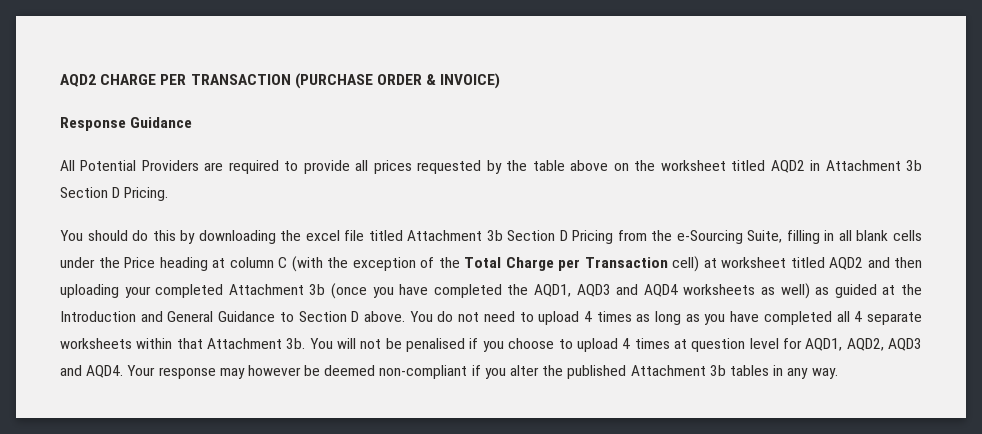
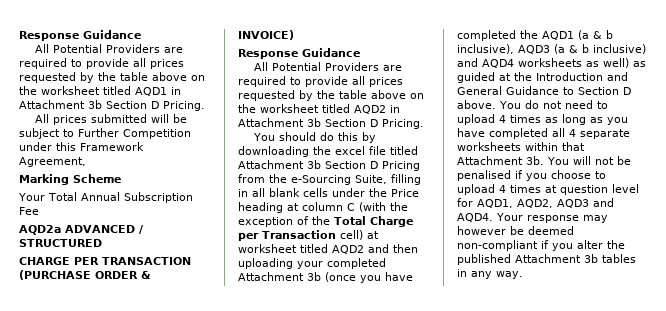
[60,74,96,87] AQD2 -> [19,30,141,41] [34,44,183,53] [19,58,184,69] [19,72,205,83] [19,86,181,96] [19,100,205,111] [34,114,187,125] [19,128,191,139] [19,142,144,151] [19,157,86,167] [19,174,121,185] [18,192,193,203] [19,207,39,215] [19,225,144,235] [19,239,102,247] Response Guidance // All Potential Providers are required to provide all prices requested by the table above on the worksheet titled AQD1 in Attachment 3b Section D Pricing. // All prices submitted will be subject to Further Competition under this Framework Agreement, // Marking Scheme // Your Total Annual Subscription Fee // AQD2a ADVANCED / STRUCTURED //
[534,284,611,297] AQD1, AQD3 -> [542,30,613,40] [457,44,646,54] AQD1 (a & b inclusive), AQD3 (a & b inclusive)

